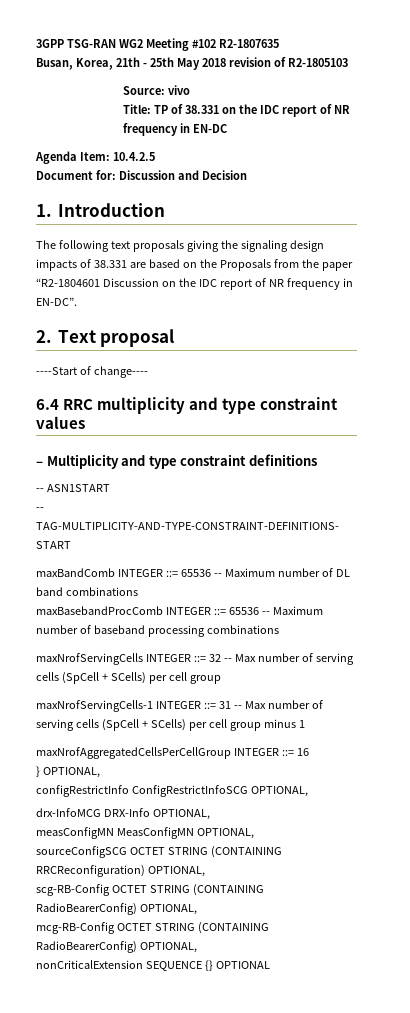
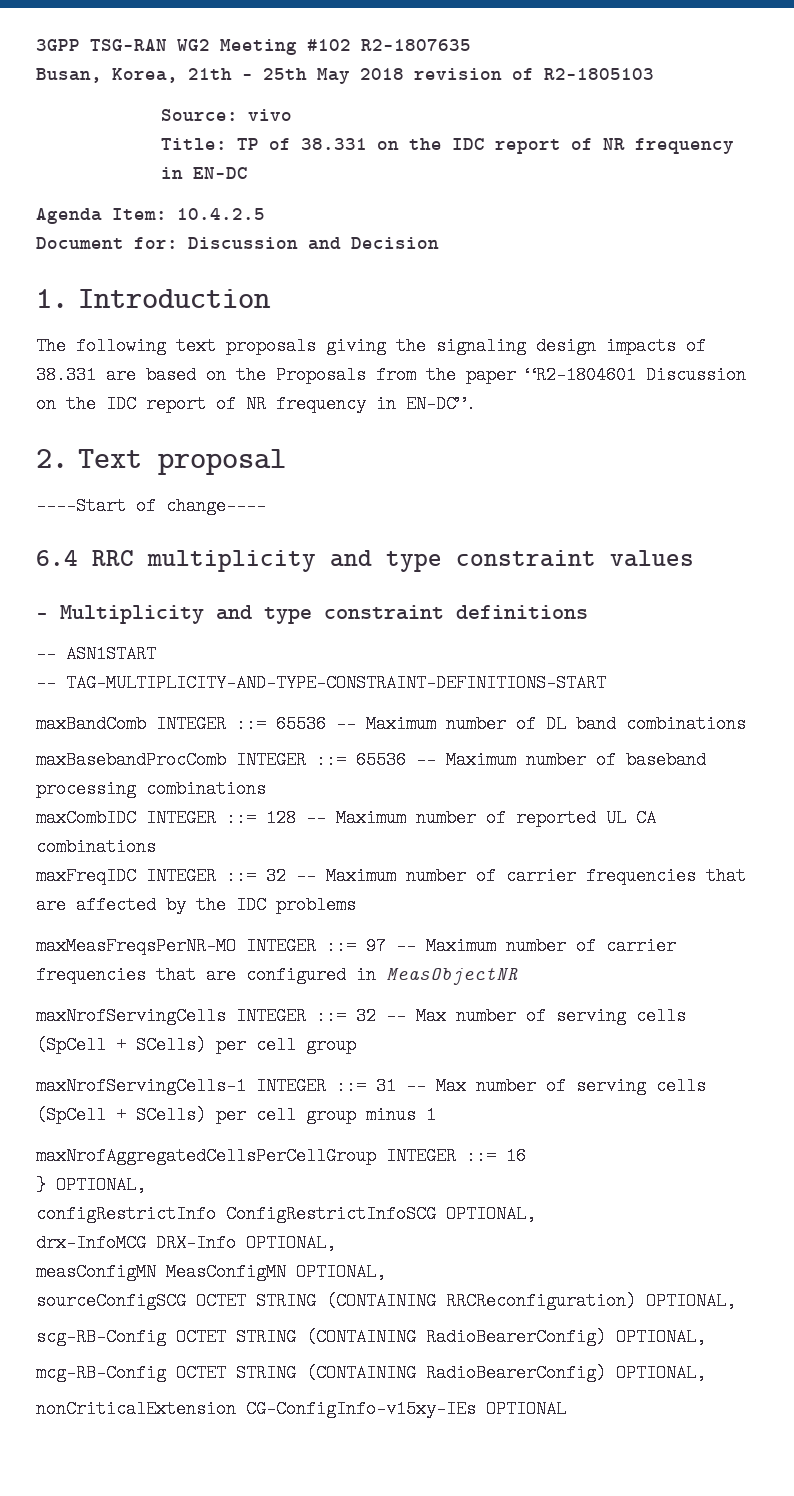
(279, 629) none -> [36,809,656,827] [36,838,156,856] [36,867,746,885] [36,896,356,914] [36,937,676,955] [36,966,518,985] // maxCombIDC INTEGER ::= 128 -- Maximum number of reported UL CA combinations // maxFreqIDC INTEGER ::= 32 -- Maximum number of carrier frequencies that are affected by the IDC problems // maxMeasFreqsPerNR-MO INTEGER ::= 97 -- Maximum number of carrier frequencies that are configured in MeasObjectNR
[145,960,213,971] SEQUENCE {} -> [246,1400,476,1418] CG-ConfigInfo-v15xy-IEs

